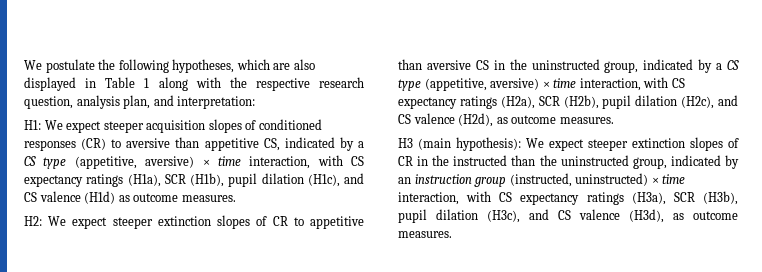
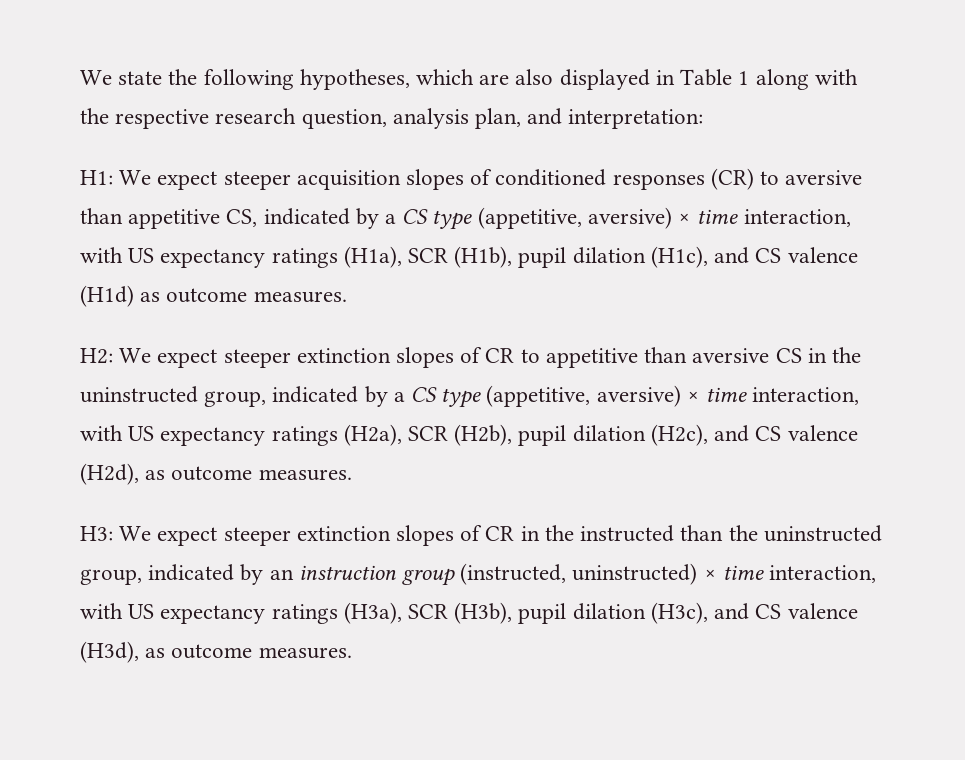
[24,59,95,73] We postulate -> [80,70,163,85] We state
[351,156,364,166] CS -> [128,248,155,263] US
[671,78,685,88] CS -> [128,426,155,441] US
[398,137,521,151] H3 (main hypothesis): -> [80,526,113,541] H3:
[499,192,513,202] CS -> [128,604,155,619] US

